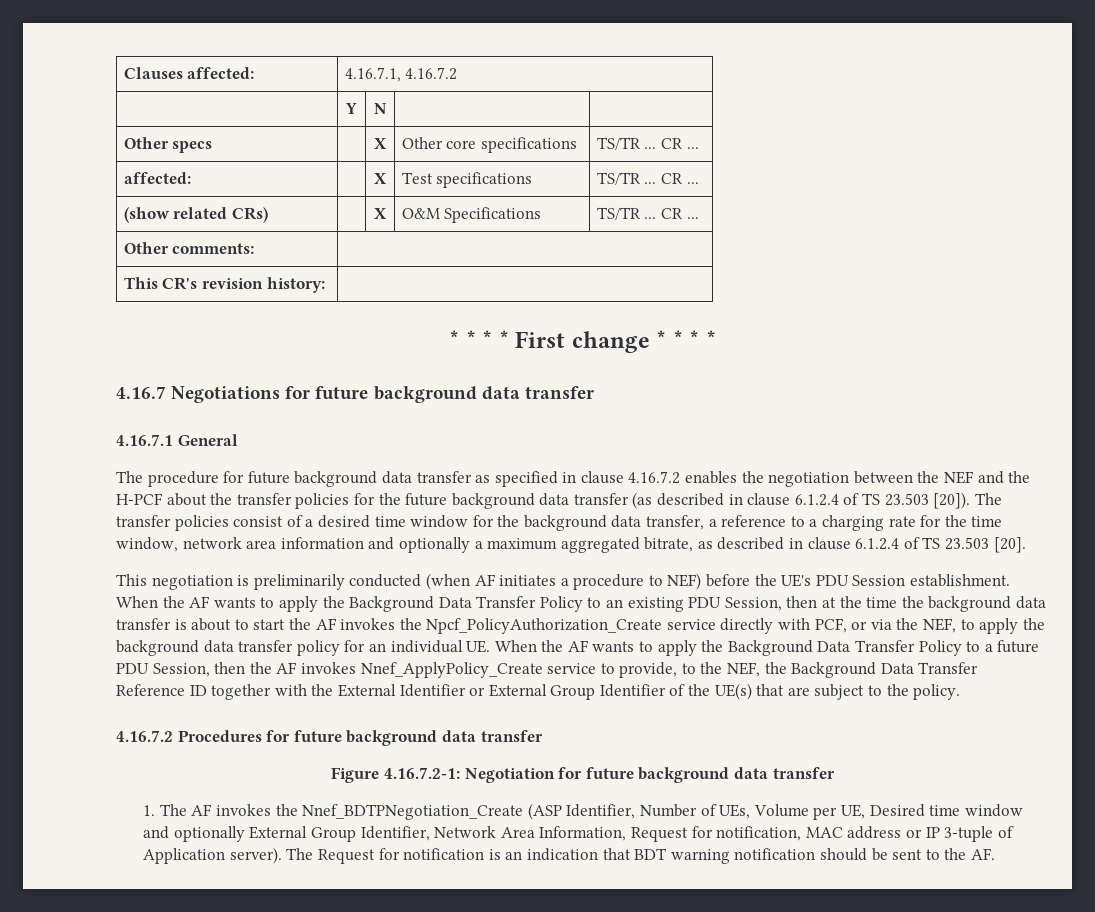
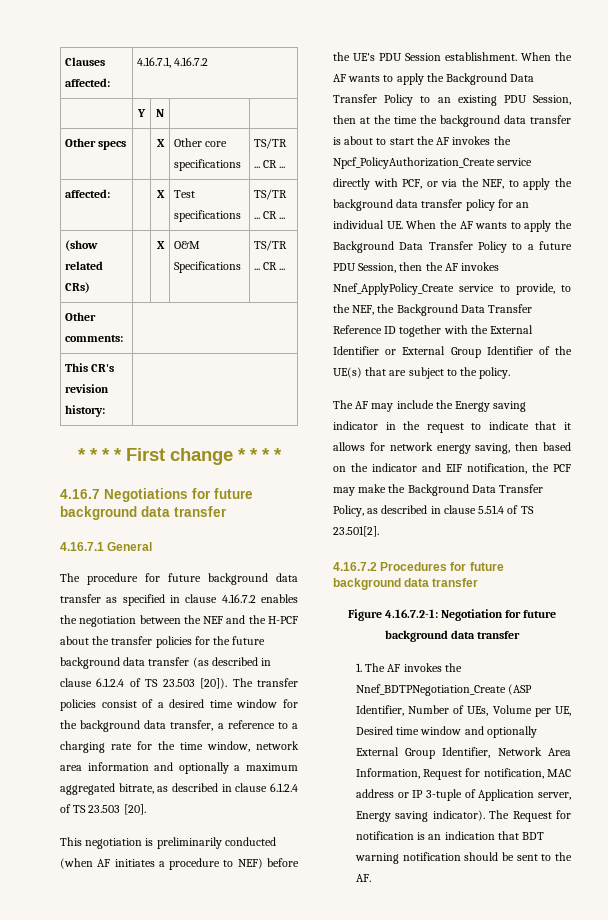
(961, 692) none -> [333,400,527,412] [333,421,571,433] [333,442,571,454] [333,463,571,474] [333,484,544,496] [333,505,534,517] [333,526,379,537] // The AF may include the Energy saving indicator in the request to indicate that it allows for network energy saving, then based on the indicator and EIF notification, the PCF may make the Background Data Transfer Policy, as described in clause 5.51.4 of TS 23.501[2].
[229,847,282,864] server). -> [538,792,571,800] [355,810,485,822] server, Energy saving indicator).

